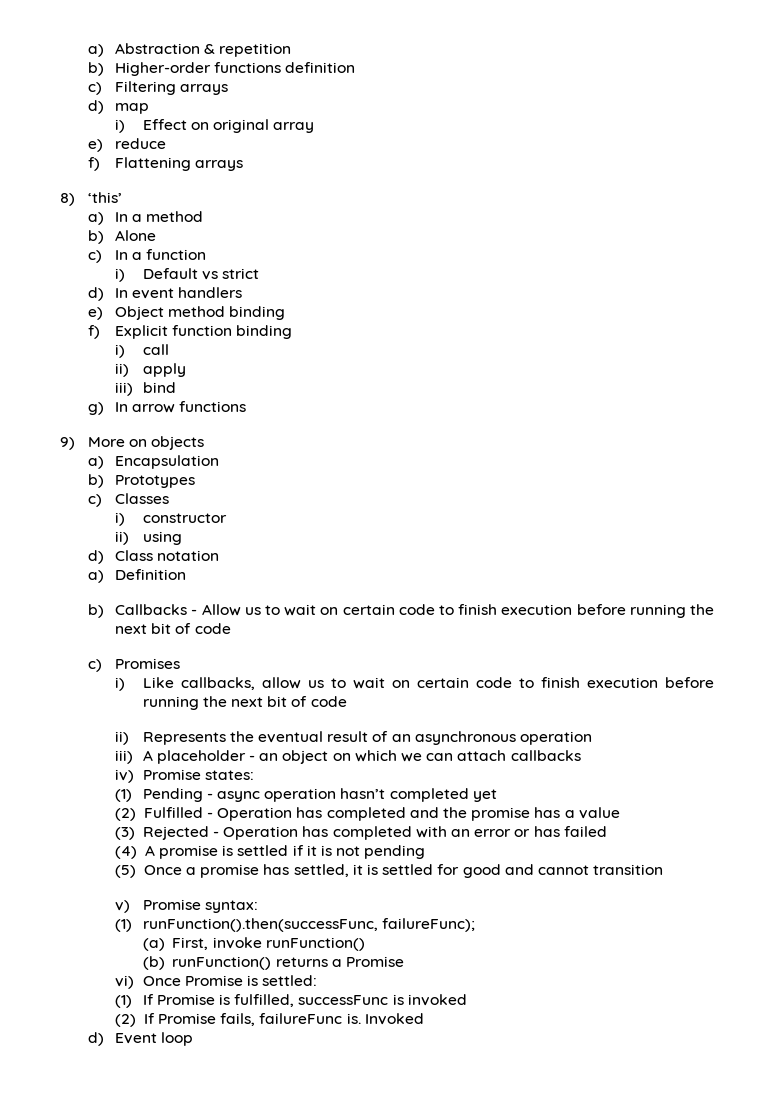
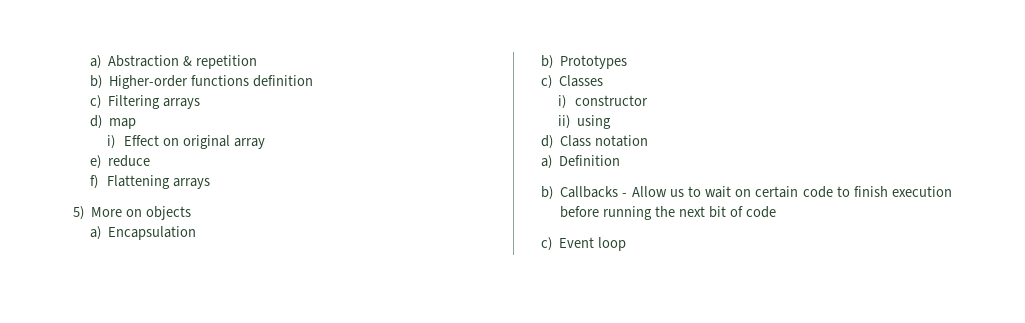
[60,192,122,206] [87,211,204,225] [87,230,157,244] [87,249,207,263] [115,268,260,282] [87,287,243,301] [87,306,286,320] [87,325,293,339] [115,344,169,358] [115,363,186,377] [115,382,176,396] [87,401,247,415] [60,437,75,450] 8) ‘this’ // a) In a method // b) Alone // c) In a function // i) Default vs strict // d) In event handlers // e) Object method binding // f) Explicit function binding // i) call // ii) apply // iii) bind // g) In arrow functions // 9) -> [73,206,84,220] 5)
[115,658,181,669] [115,677,714,691] [142,696,347,710] [115,731,592,745] [115,750,581,764] [115,769,254,783] [115,788,497,802] [115,807,620,821] [115,826,607,840] [115,845,426,859] [115,864,664,878] [115,899,258,913] [115,918,475,932] [142,937,365,951] [142,956,404,970] [115,975,318,989] [115,994,467,1008] [115,1013,424,1027] [87,1032,104,1046] Promises // i) Like callbacks, allow us to wait on certain code to finish execution before running the next bit of code // ii) Represents the eventual result of an asynchronous operation // iii) A placeholder - an object on which we can attach callbacks // iv) Promise states: // (1) Pending - async operation hasn’t completed yet // (2) Fulfilled - Operation has completed and the promise has a value // (3) Rejected - Operation has completed with an error or has failed // (4) A promise is settled if it is not pending // (5) Once a promise has settled, it is settled for good and cannot transition // v) Promise syntax: // (1) runFunction().then(successFunc, failureFunc); // (a) First, invoke runFunction() // (b) runFunction() returns a Promise // vi) Once Promise is settled: // (1) If Promise is fulfilled, successFunc is invoked // (2) If Promise fails, failureFunc is. Invoked // d) -> (552, 244) none

